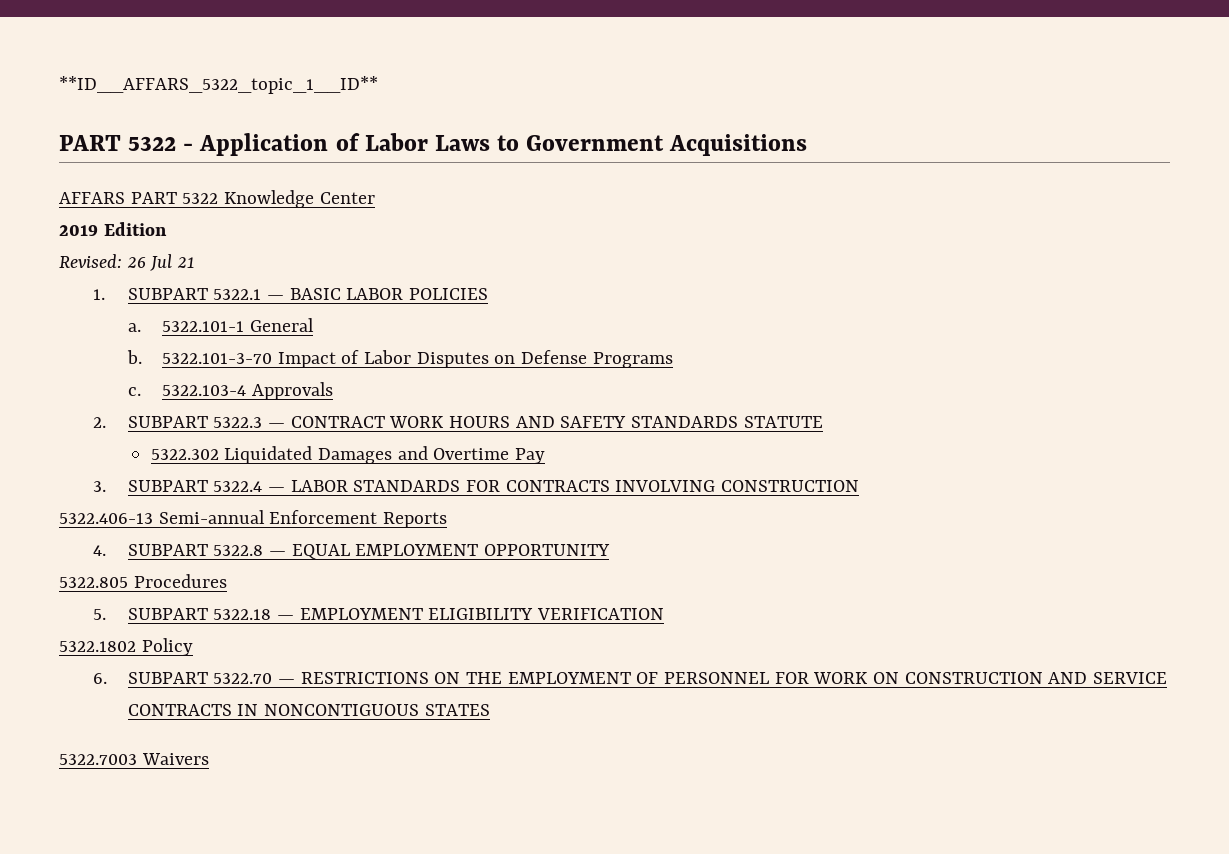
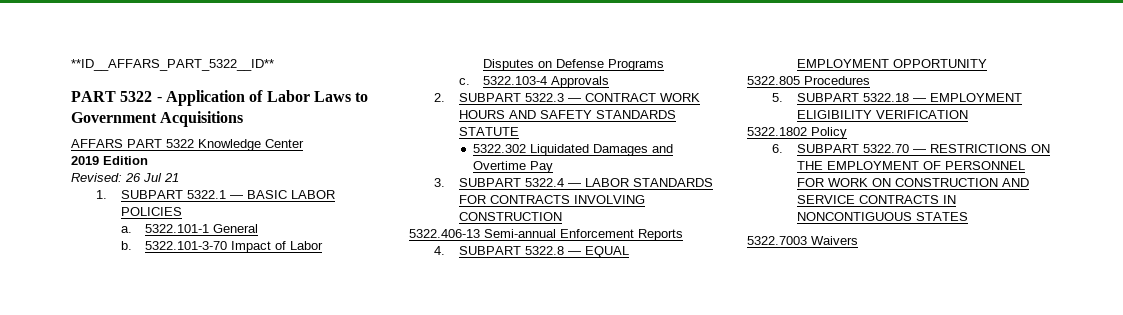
[59,76,378,94] **ID__AFFARS_5322_topic_1__ID** -> [71,59,274,71] **ID__AFFARS_PART_5322__ID**

